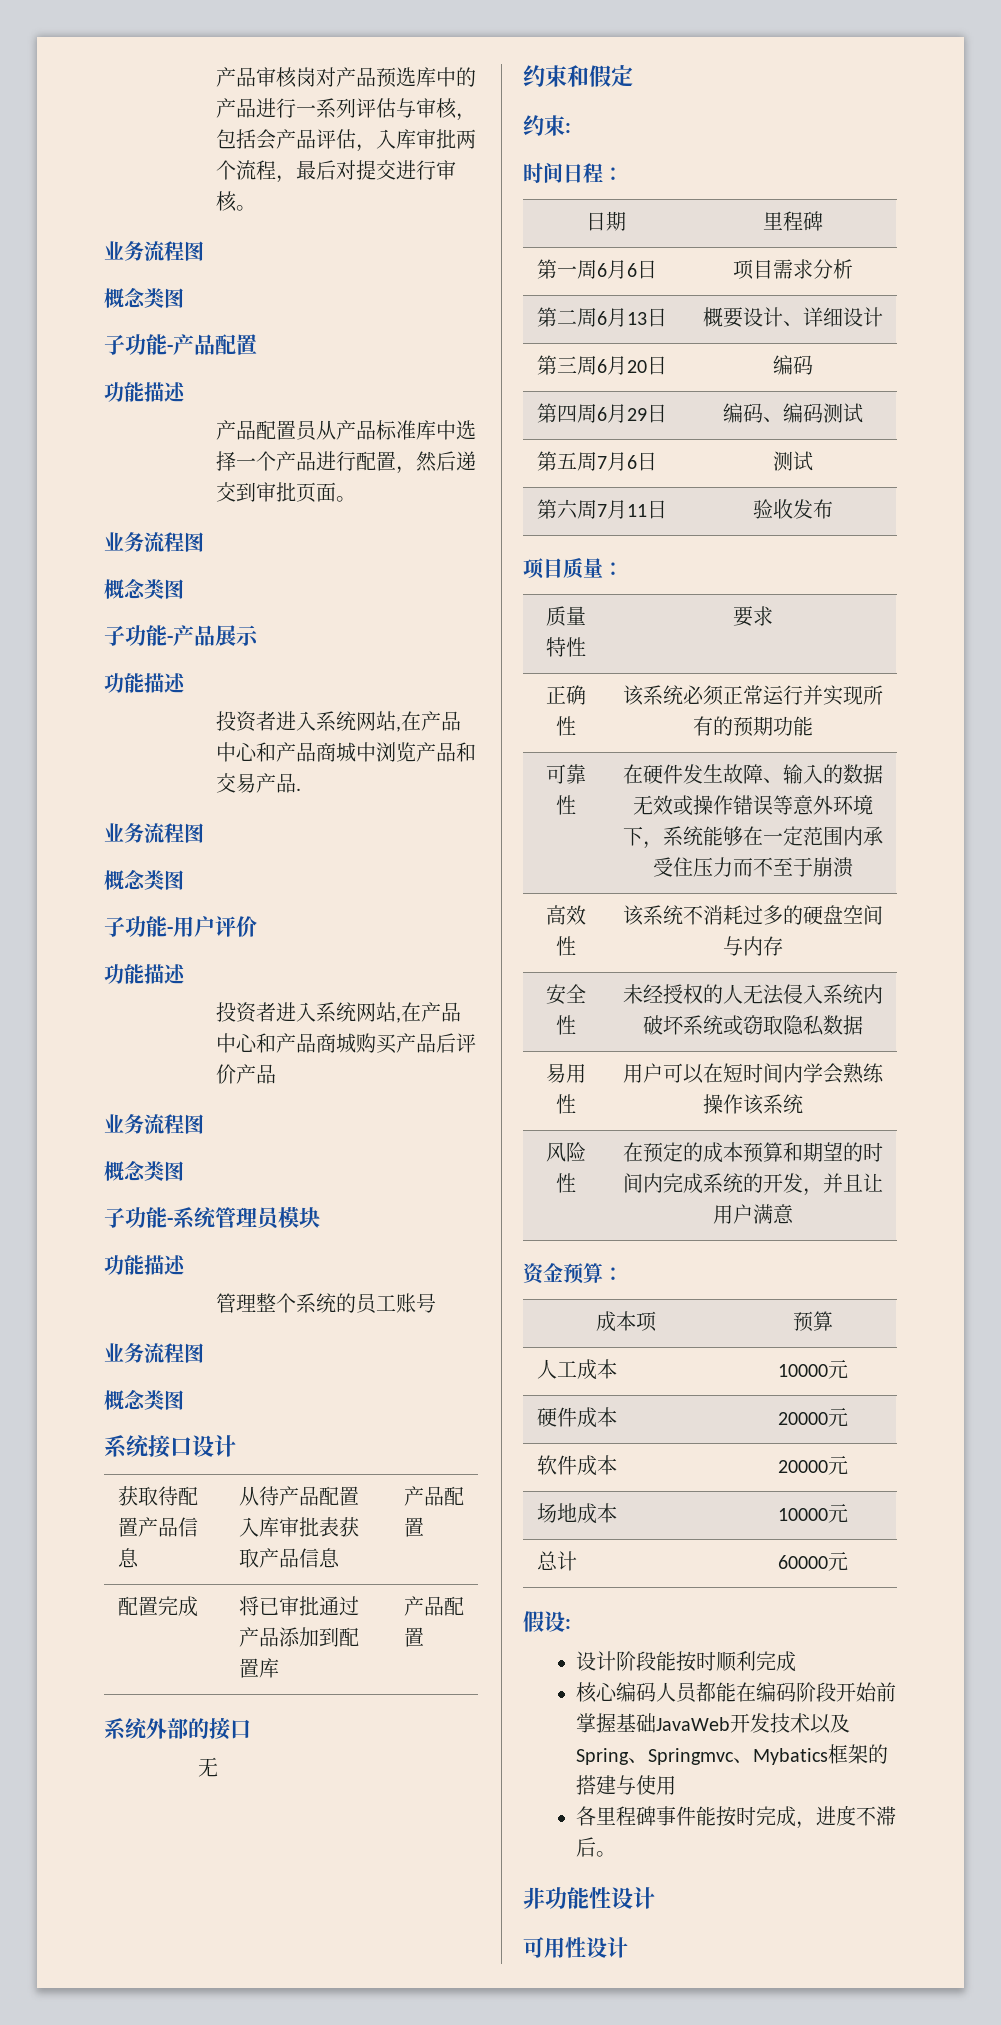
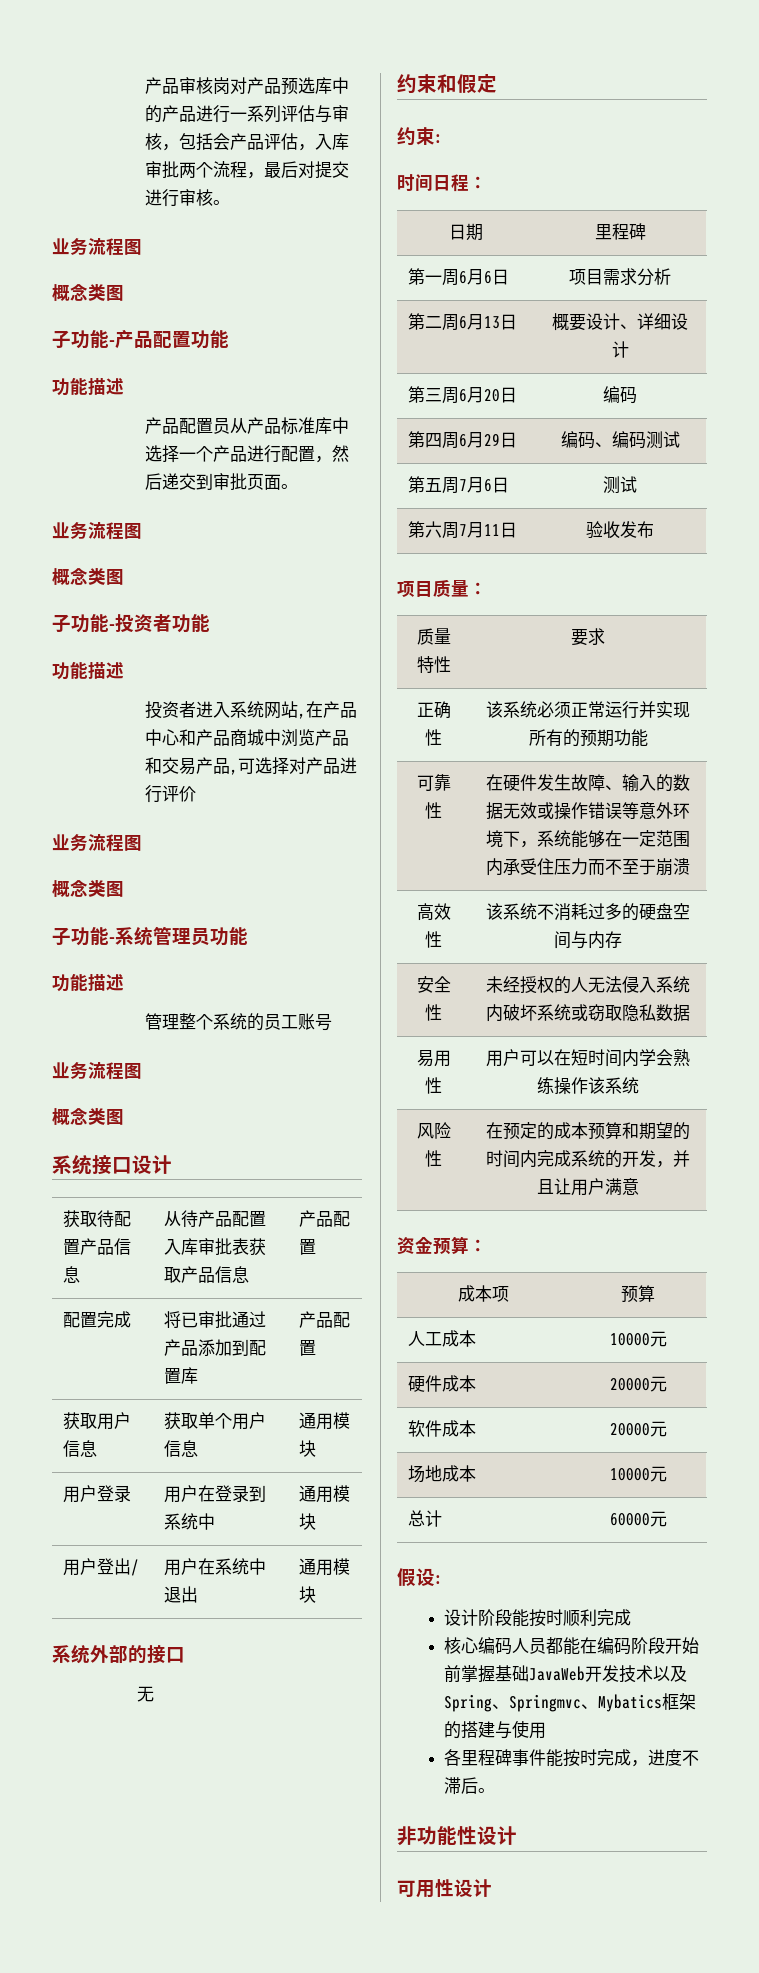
(257, 344) none -> [191,330,229,349] 功能
[173,625,259,646] 产品展示 -> [115,614,210,633] 投资者功能
[296,788,302,791] [104,823,204,843] [104,869,184,890] [104,916,257,937] [104,964,186,984] [216,1002,462,1023] [216,1033,477,1054] [216,1064,277,1084] . // 业务流程图 // 概念类图 // 子功能-用户评价 // 功能描述 // 投资者进入系统网站,在产品中心和产品商城购买产品后评价产品 -> [230,757,357,775] [145,785,196,803] ,可选择对产品进行评价
[278,1207,320,1228] 模块 -> [210,927,248,946] 功能
(424, 1637) none -> [63,1412,132,1430] [63,1440,98,1457] [164,1412,267,1430] [164,1440,199,1457] [299,1412,351,1430] [299,1440,317,1457] [63,1485,132,1503] [164,1485,267,1503] [164,1513,216,1530] [299,1485,351,1503] [299,1513,317,1530] [63,1558,140,1576] [164,1558,267,1576] [164,1586,199,1603] [299,1558,351,1576] [299,1586,317,1603] // 获取用户信息 | 获取单个用户信息 | 通用模块 // 用户登录 | 用户在登录到系统中 | 通用模块 // 用户登出/ | 用户在系统中退出 | 通用模块

